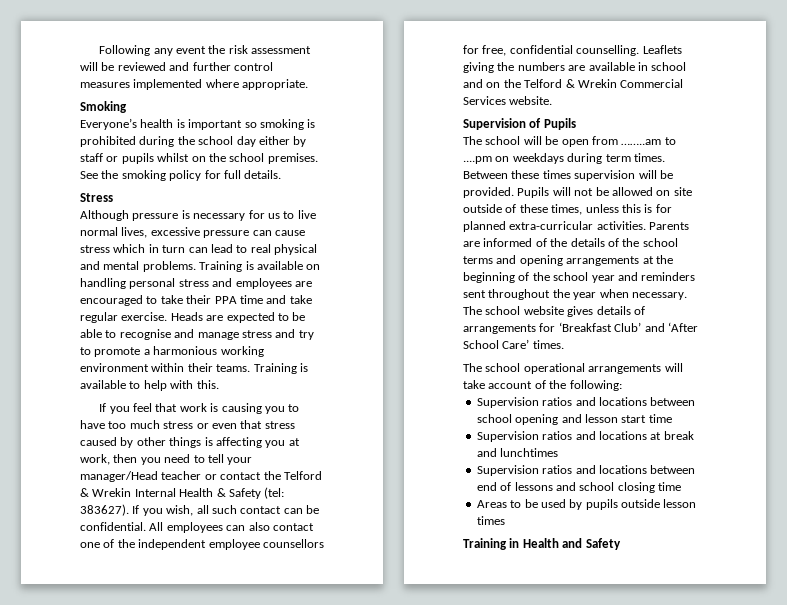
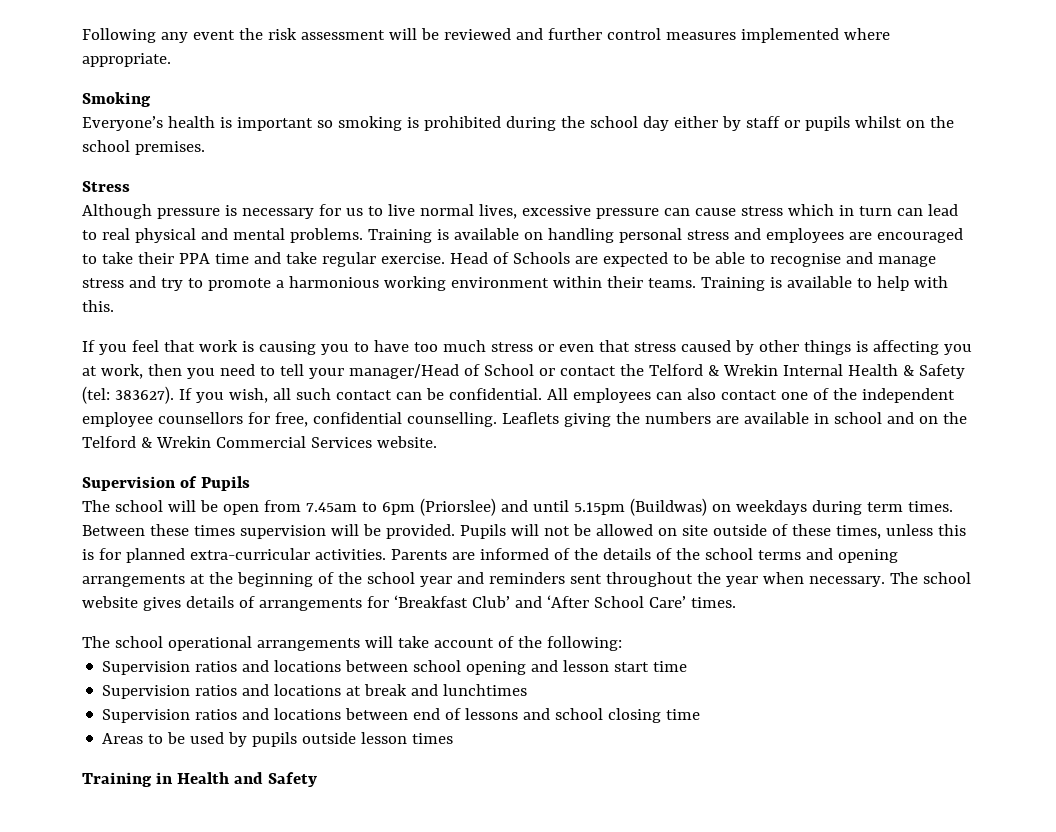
[80,170,282,181] See the smoking policy for full details. -> (205, 148) none
[170,312,203,321] Heads -> [449,252,570,264] Head of Schools
[161,471,202,480] teacher -> [463,364,534,376] of School
[621,137,676,145] [463,156,492,164] ……..am to ....pm -> [305,498,707,516] 7.45am to 6pm (Priorslee) and until 5.15pm (Buildwas)

